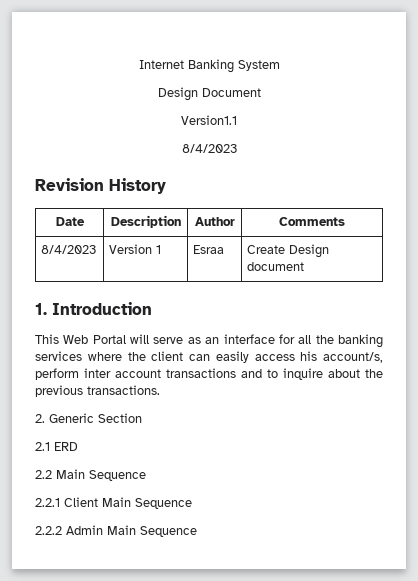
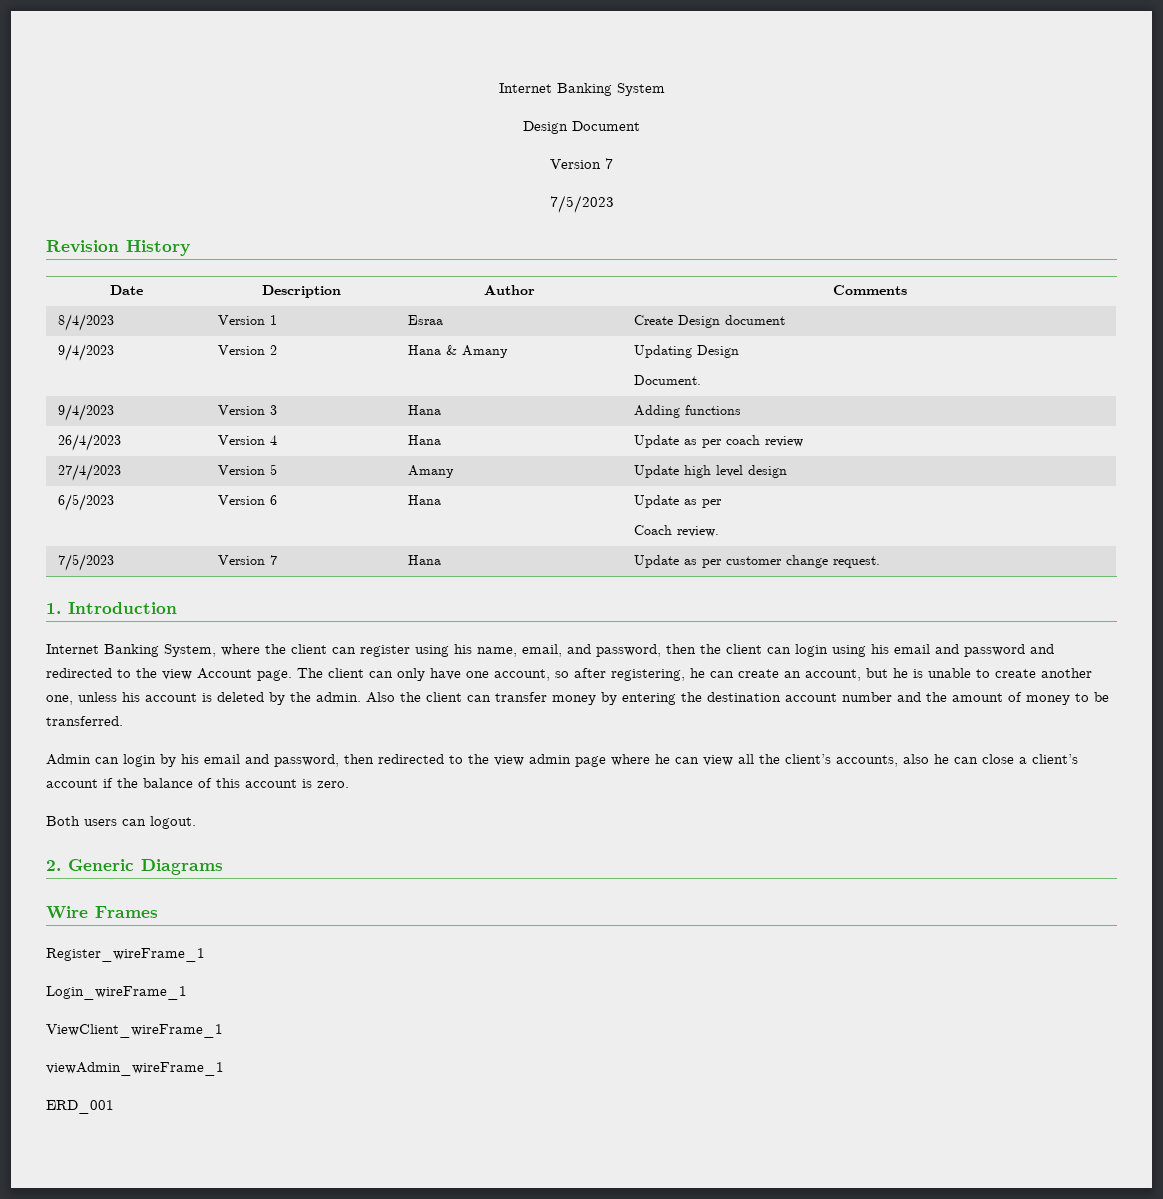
[181,115,237,125] [181,144,237,153] Version1.1 // 8/4/2023 -> [550,158,613,169] [549,195,614,213] Version 7 // 7/5/2023
[35,302,152,315] [35,334,384,348] [35,351,383,363] [35,368,383,380] [35,385,160,397] [35,413,142,423] [35,442,78,451] [35,469,146,481] [35,497,192,509] [35,525,197,537] // 1. Introduction // This Web Portal will serve as an interface for all the banking services where the client can easily access his account/s, perform inter account transactions and to inquire about the previous transactions. // 2. Generic Section // 2.1 ERD // 2.2 Main Sequence // 2.2.1 Client Main Sequence // 2.2.2 Admin Main Sequence -> [57,344,114,361] [217,345,277,355] [407,345,508,358] [633,345,739,358] [633,375,701,385] [57,404,114,421] [217,405,277,415] [407,405,441,415] [633,405,741,418] [57,434,121,451] [217,435,277,445] [407,435,441,445] [633,435,803,448] [57,464,121,481] [217,464,277,475] [407,465,454,478] [633,465,787,478] [57,494,114,511] [217,495,277,505] [407,495,441,505] [633,495,722,508] [633,525,719,537] [57,554,114,571] [217,555,277,565] [407,555,441,565] [633,555,880,568] [46,602,177,614] [46,644,1054,657] [46,668,1092,681] [46,692,1109,705] [46,716,123,726] [46,754,1078,767] [46,778,349,788] [46,816,196,829] [46,859,223,875] [46,906,158,919] [46,948,205,962] [46,986,187,1000] [46,1024,223,1038] [46,1062,224,1076] [46,1100,114,1114] // 9/4/2023 | Version 2 | Hana & Amany | Updating Design // Document. // 9/4/2023 | Version 3 | Hana | Adding functions // 26/4/2023 | Version 4 | Hana | Update as per coach review // 27/4/2023 | Version 5 | Amany | Update high level design // 6/5/2023 | Version 6 | Hana | Update as per // Coach review. // 7/5/2023 | Version 7 | Hana | Update as per customer change request. // 1. Introduction // Internet Banking System, where the client can register using his name, email, and password, then the client can login using his email and password and redirected to the view Account page. The client can only have one account, so after registering, he can create an account, but he is unable to create another one, unless his account is deleted by the admin. Also the client can transfer money by entering the destination account number and the amount of money to be transferred. // Admin can login by his email and password, then redirected to the view admin page where he can view all the client’s accounts, also he can close a client’s account if the balance of this account is zero. // Both users can logout. // 2. Generic Diagrams // Wire Frames // Register_wireFrame_1 // Login_wireFrame_1 // ViewClient_wireFrame_1 // viewAdmin_wireFrame_1 // ERD_001

